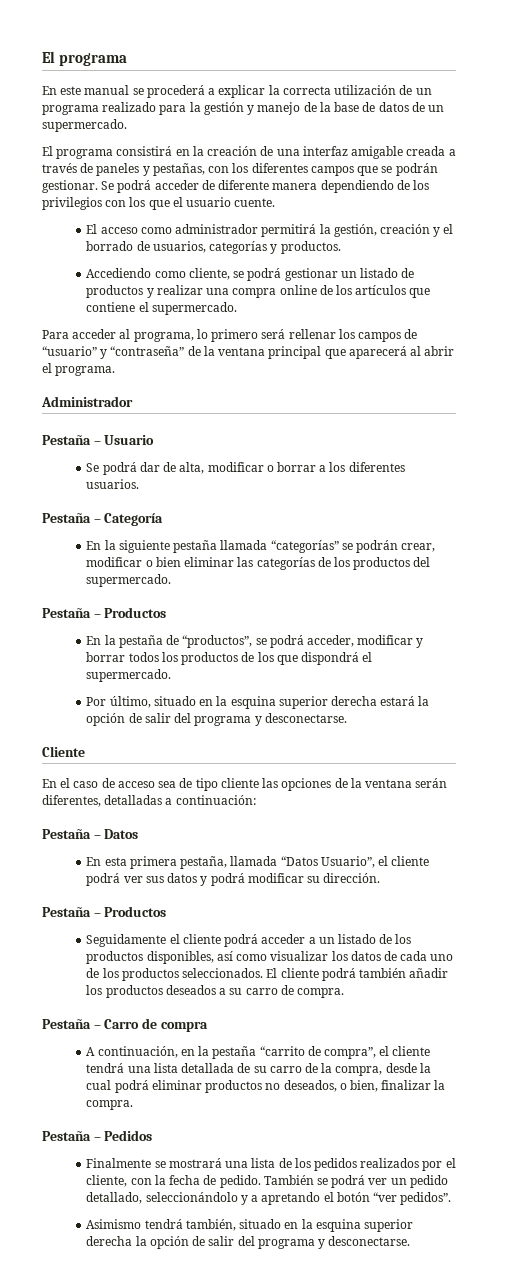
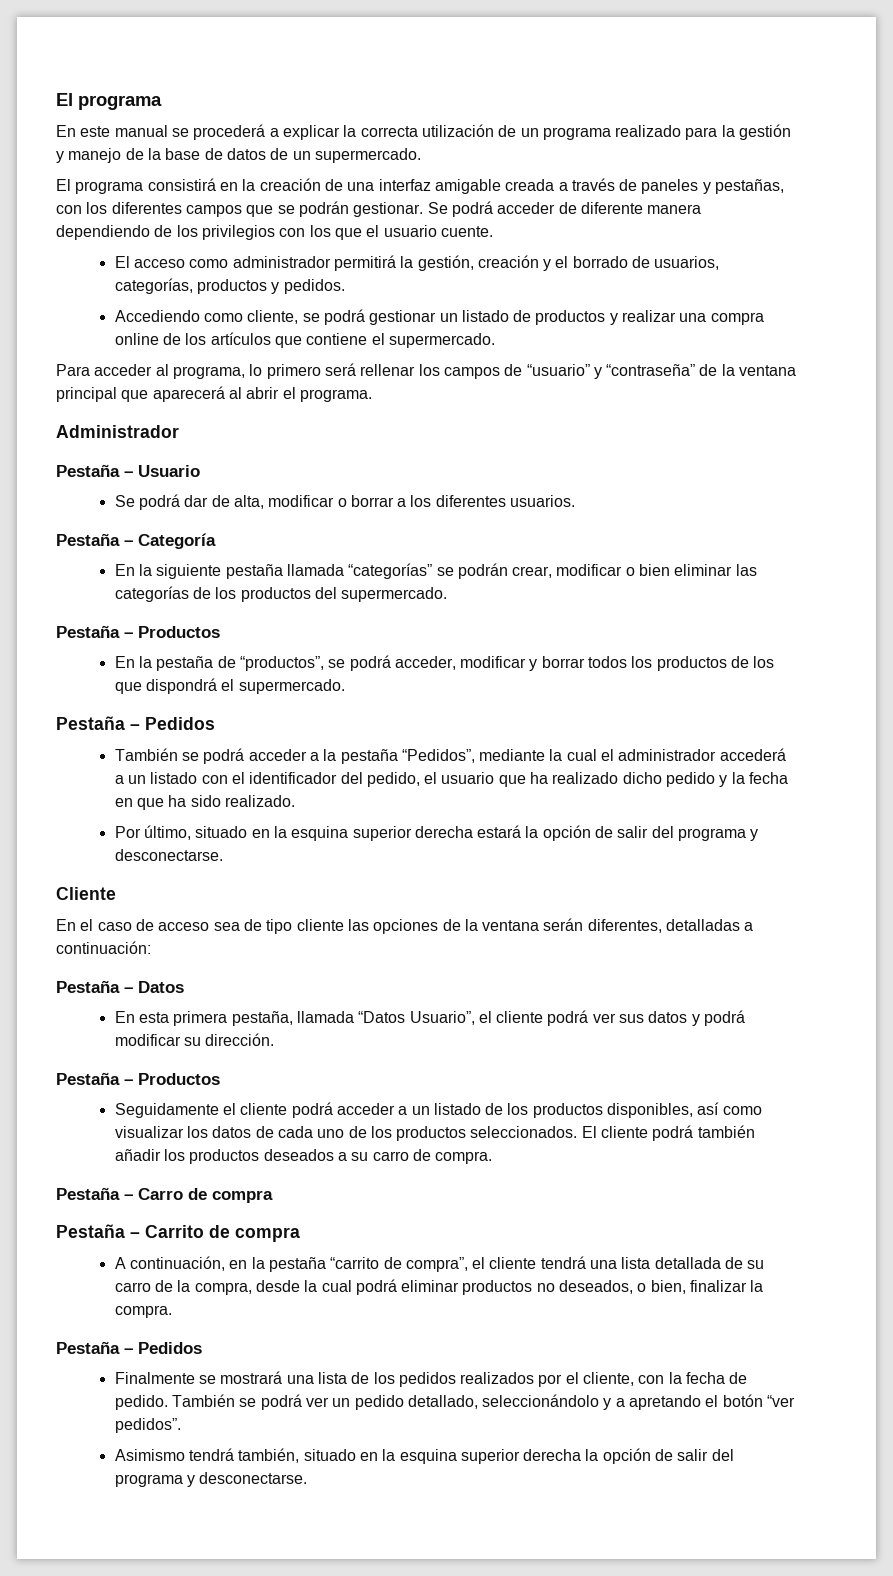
[209,241,341,254] categorías y productos. -> [114,278,345,294] categorías, productos y pedidos.
(172, 675) none -> [56,716,215,730] [114,748,786,764] [114,772,789,787] [114,795,295,810] // Pestaña – Pedidos // También se podrá acceder a la pestaña “Pedidos”, mediante la cual el administrador accederá a un listado con el identificador del pedido, el usuario que ha realizado dicho pedido y la fecha en que ha sido realizado.
(208, 1026) none -> [56,1224,300,1242] // Pestaña – Carrito de compra

